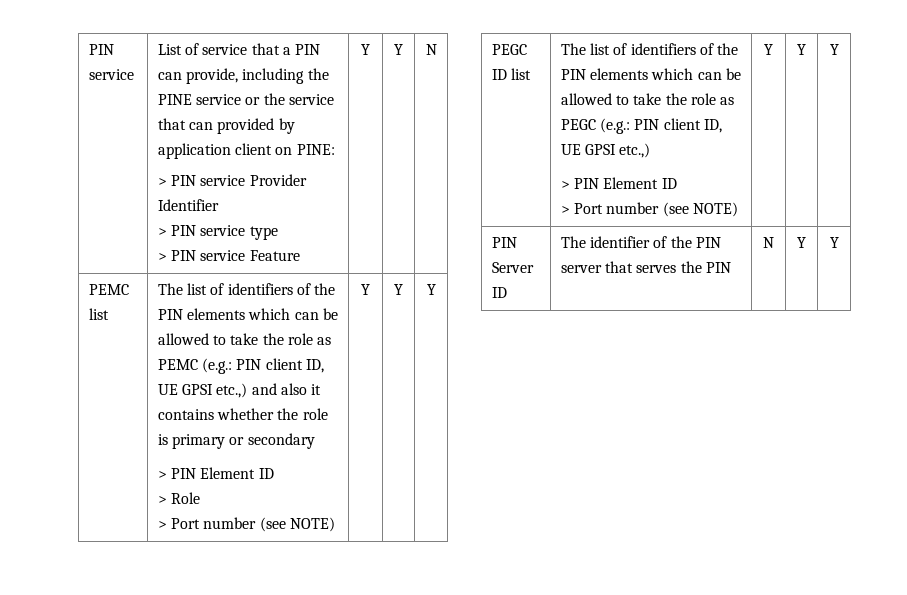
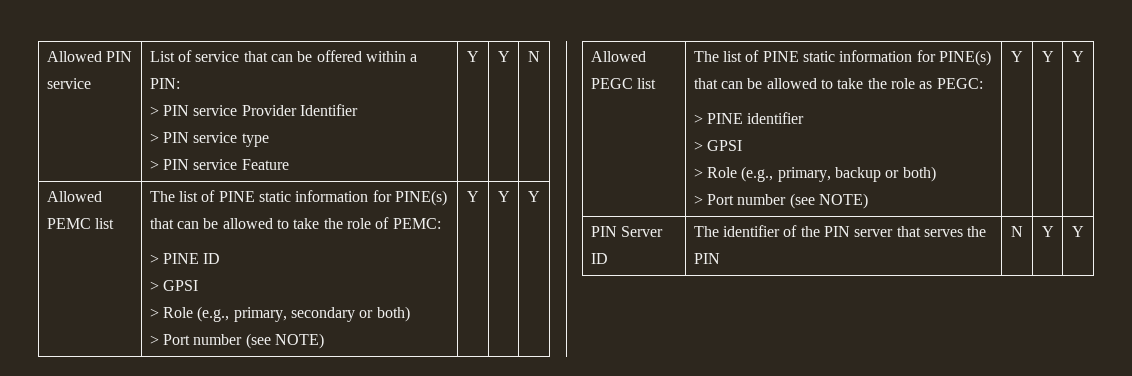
(88, 49) none -> [46,51,102,62] Allowed
[283,44,321,55] [157,68,329,84] [157,93,335,105] [157,118,295,134] [157,143,335,159] a PIN can provide, including the PINE service or the service that can provided by application client on PINE: -> [270,50,418,62] [149,78,180,89] can be offered within a PIN:
(437, 49) none -> [46,191,102,202] Allowed
[227,283,336,295] [157,308,339,320] [157,333,332,345] [157,358,325,374] [157,383,322,398] [157,408,328,420] [157,433,315,449] [157,467,274,479] [157,492,201,504] [157,517,336,532] [361,284,370,295] [394,284,403,295] [426,284,436,295] [491,44,527,55] [491,68,532,80] [560,43,739,55] [560,68,742,80] [560,93,735,105] [560,118,723,134] [560,143,651,158] [560,177,677,189] identifiers of the PIN elements which can be allowed to take the role as PEMC (e.g.: PIN client ID, UE GPSI etc.,) and also it contains whether the role is primary or secondary // > PIN Element ID // > Role // > Port number (see NOTE) | Y | Y | Y // PEGC ID list | The list of identifiers of the PIN elements which can be allowed to take the role as PEGC (e.g.: PIN client ID, UE GPSI etc.,) // > PIN Element ID -> [218,190,447,206] [149,217,441,229] [149,253,221,264] [149,280,199,291] [149,306,410,322] [149,333,324,349] [467,191,479,202] [497,191,510,202] [528,191,540,202] [590,51,646,62] [590,78,657,89] [693,50,991,66] [693,78,983,89] [693,112,805,124] [693,140,743,151] [693,166,936,182] PINE static information for PINE(s) that can be allowed to take the role of PEMC: // > PINE ID // > GPSI // > Role (e.g., primary, secondary or both) // > Port number (see NOTE) | Y | Y | Y // Allowed PEGC list | The list of PINE static information for PINE(s) that can be allowed to take the role as PEGC: // > PINE identifier // > GPSI // > Role (e.g., primary, backup or both)

